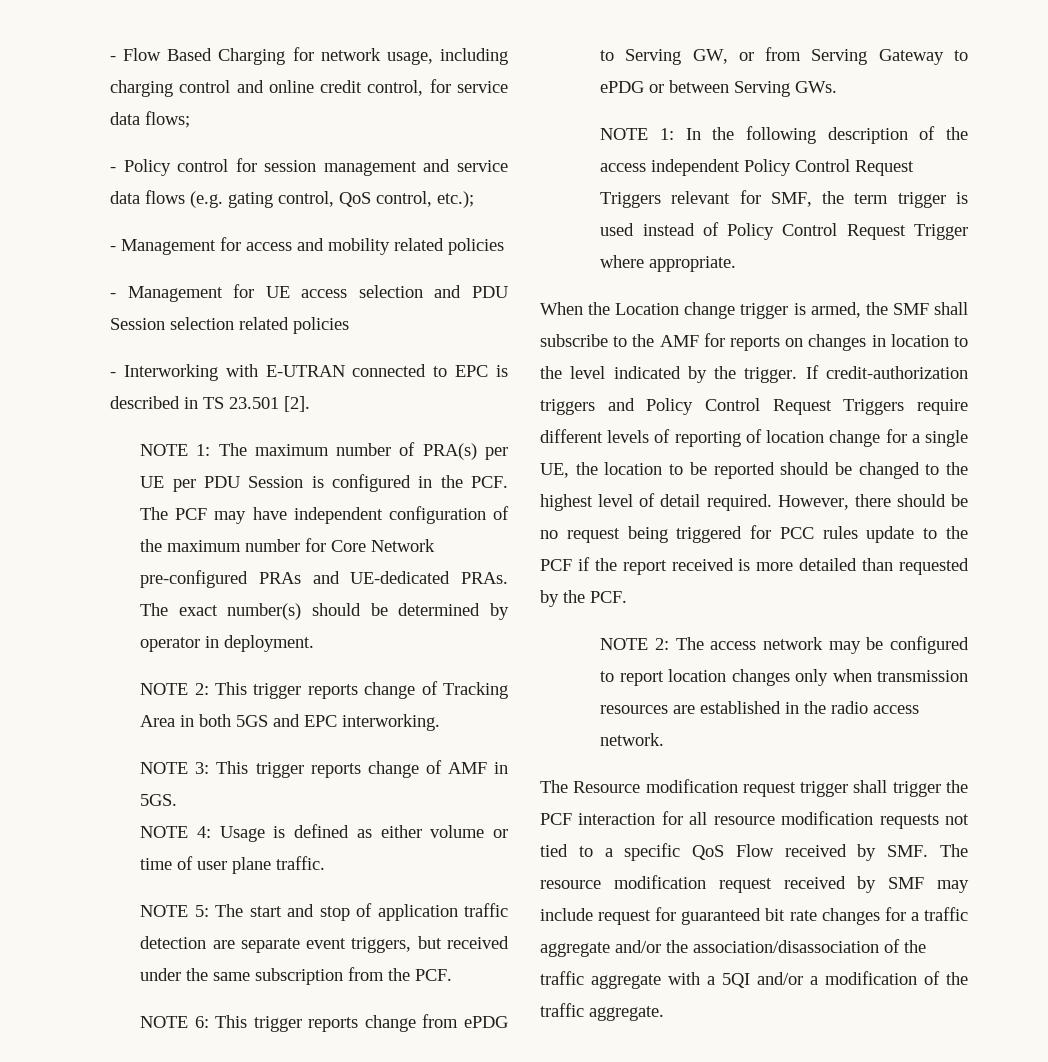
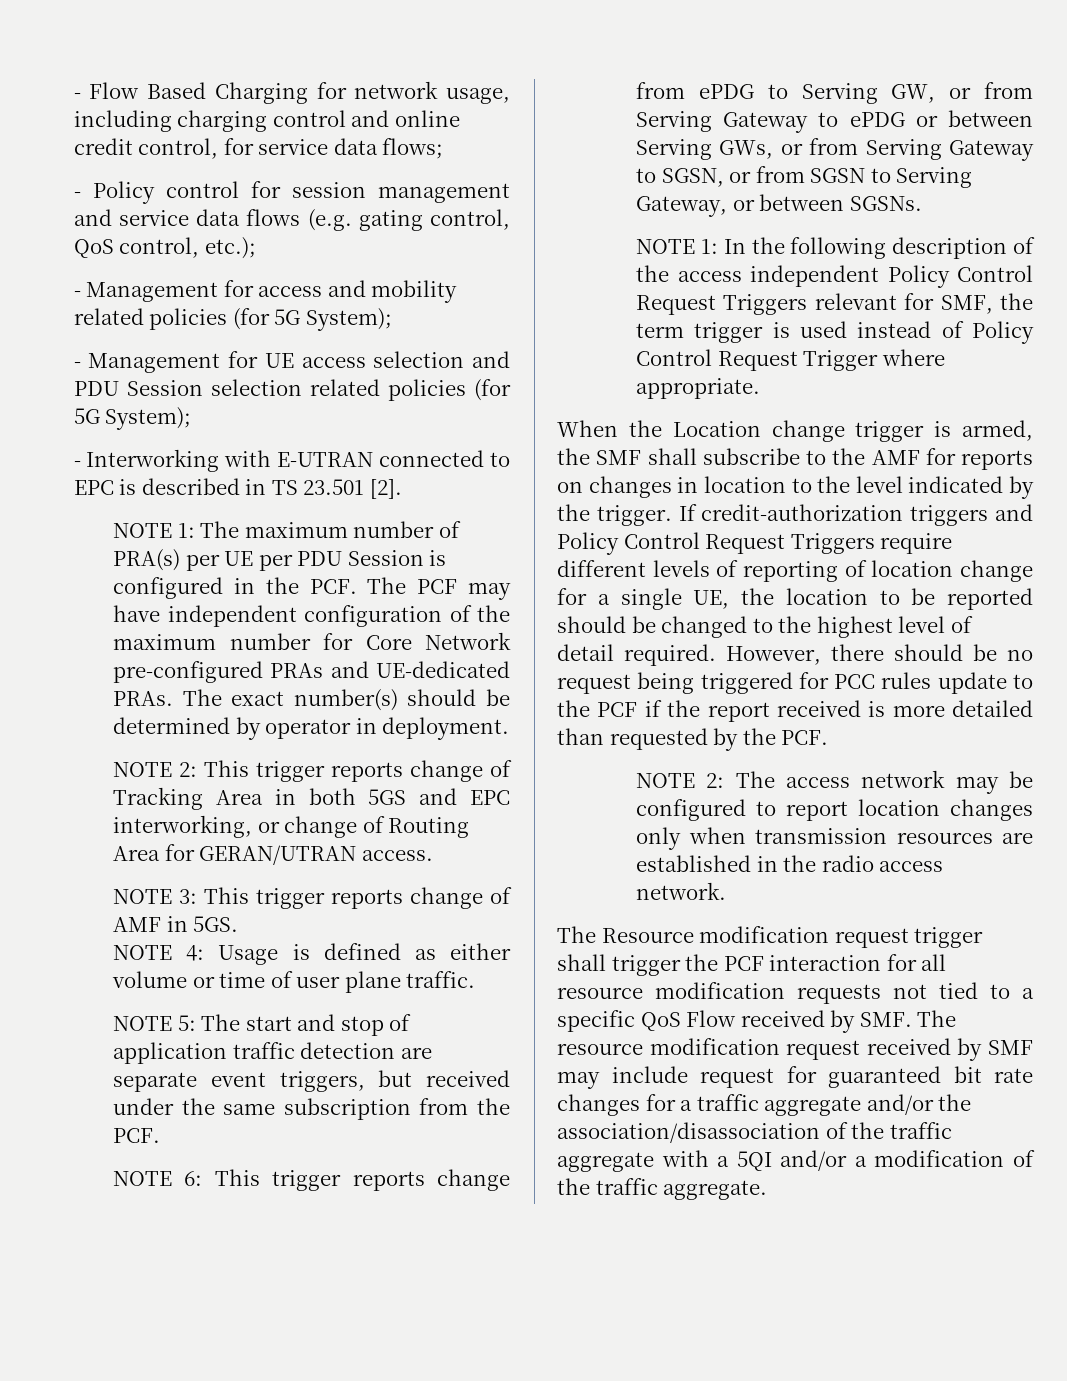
(505, 246) none -> [232,308,392,331] (for 5G System);
(350, 325) none -> [474,379,511,401] [73,407,192,430] (for 5G System);
[342,714,441,731] interworking. -> [113,815,470,838] [113,844,433,865] interworking, or change of Routing Area for GERAN/UTRAN access.
[795,81,838,93] GWs. -> [719,138,1034,161] [636,166,973,188] [636,194,922,217] GWs, or from Serving Gateway to SGSN, or from SGSN to Serving Gateway, or between SGSNs.

